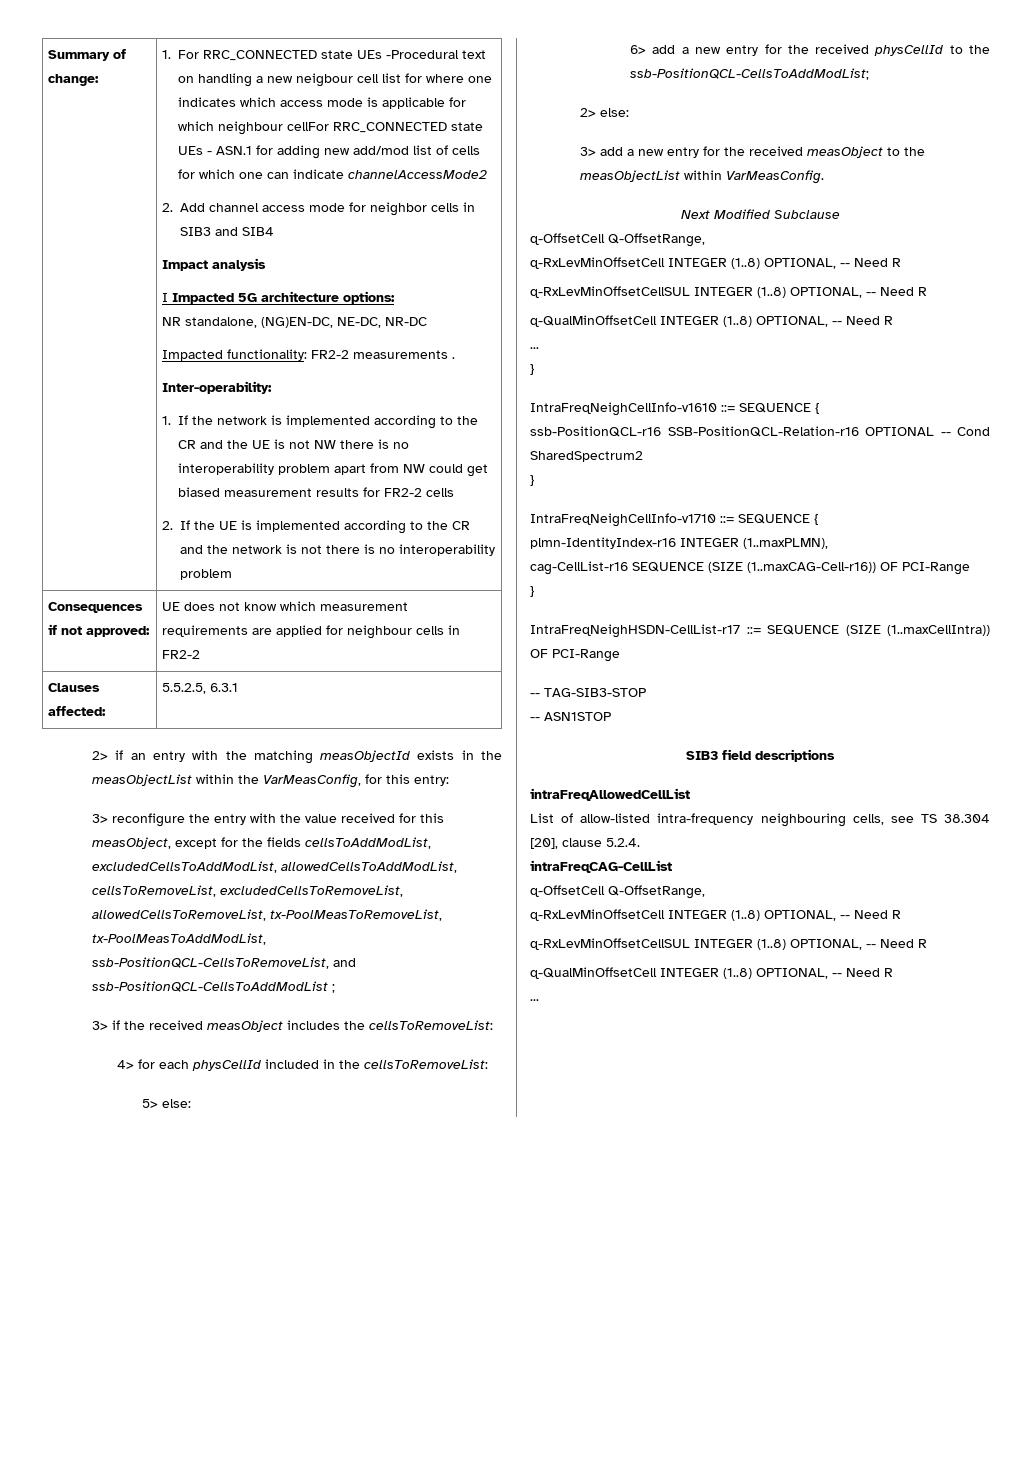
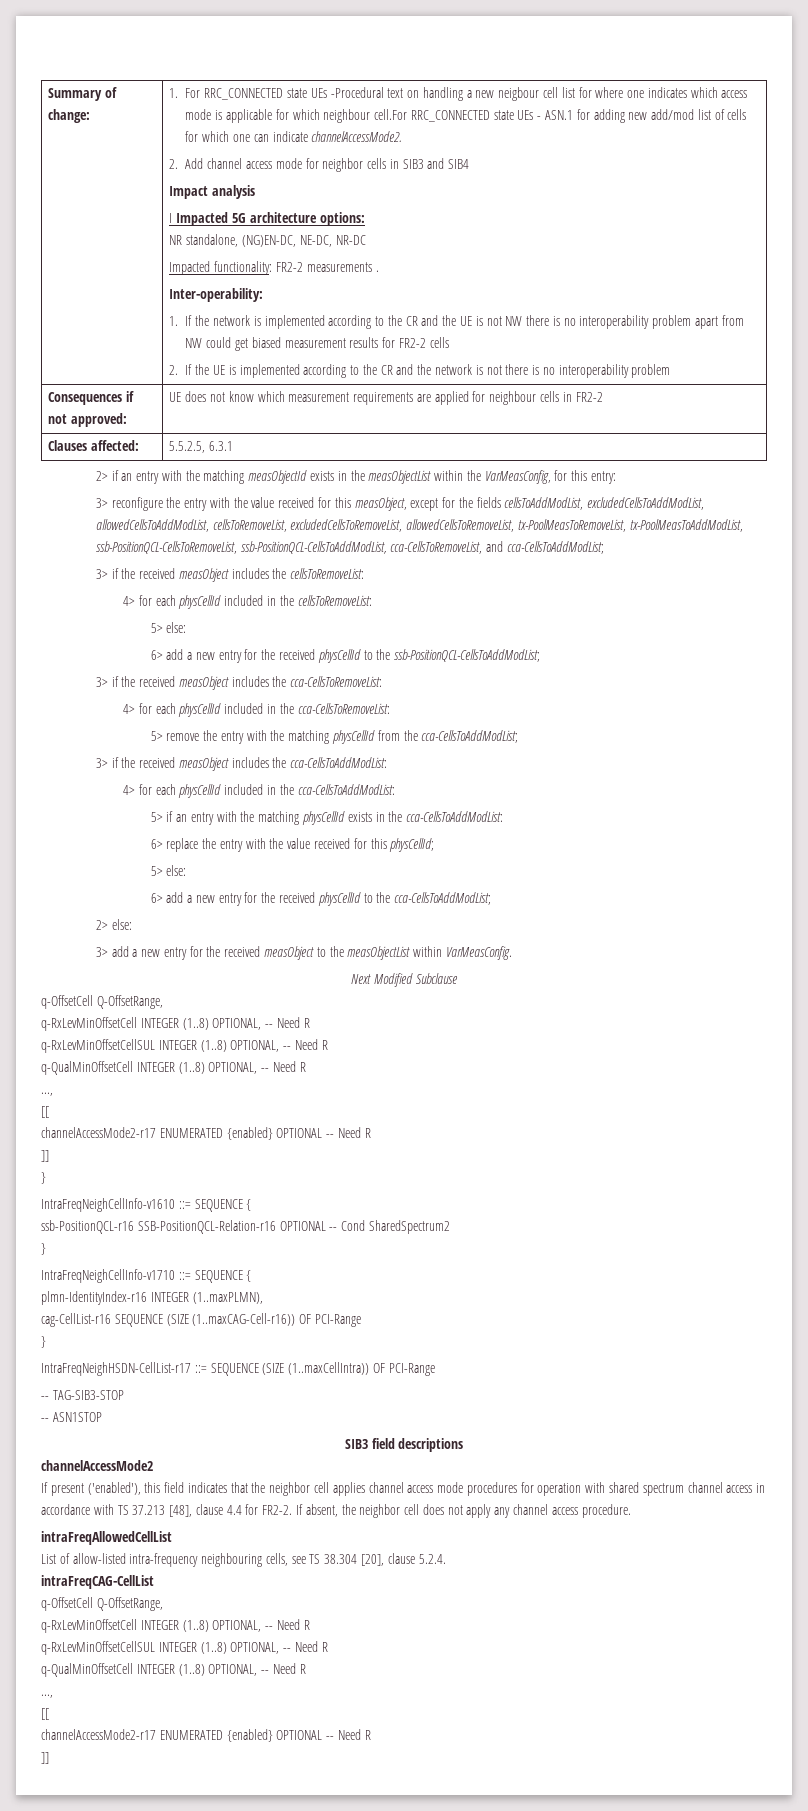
[286,122,329,131] cellFor -> [374,109,408,120] cell.For
[347,170,487,179] channelAccessMode2 -> [311,131,403,142] channelAccessMode2.
[333,958,357,967] [92,981,336,993] and ssb-PositionQCL-CellsToAddModList ; -> [240,541,604,554] ssb-PositionQCL-CellsToAddModList, cca-CellsToRemoveList, and cca-CellsToAddModList;
(870, 74) none -> [95,676,383,690] [123,703,390,717] [150,730,519,744] [95,757,388,771] [123,784,395,798] [150,811,504,825] [150,838,435,852] [150,865,187,876] [150,892,492,906] // 3> if the received measObject includes the cca-CellsToRemoveList: // 4> for each physCellId included in the cca-CellsToRemoveList: // 5> remove the entry with the matching physCellId from the cca-CellsToAddModList; // 3> if the received measObject includes the cca-CellsToAddModList: // 4> for each physCellId included in the cca-CellsToAddModList: // 5> if an entry with the matching physCellId exists in the cca-CellsToAddModList: // 6> replace the entry with the value received for this physCellId; // 5> else: // 6> add a new entry for the received physCellId to the cca-CellsToAddModList;
[530,347,539,349] ... -> [41,1092,53,1096] [41,1106,49,1118] [41,1127,371,1140] [41,1150,49,1162] ..., // [[ // channelAccessMode2-r17 ENUMERATED {enabled} OPTIONAL -- Need R // ]]
(835, 755) none -> [41,1460,153,1471] [41,1482,766,1496] [41,1504,631,1518] // channelAccessMode2 // If present ('enabled'), this field indicates that the neighbor cell applies channel access mode procedures for operation with shared spectrum channel access in accordance with TS 37.213 [48], clause 4.4 for FR2-2. If absent, the neighbor cell does not apply any channel access procedure.
[530,999,539,1001] ... -> [41,1694,53,1698] [41,1708,49,1720] [41,1729,371,1742] [41,1752,49,1764] ..., // [[ // channelAccessMode2-r17 ENUMERATED {enabled} OPTIONAL -- Need R // ]]

